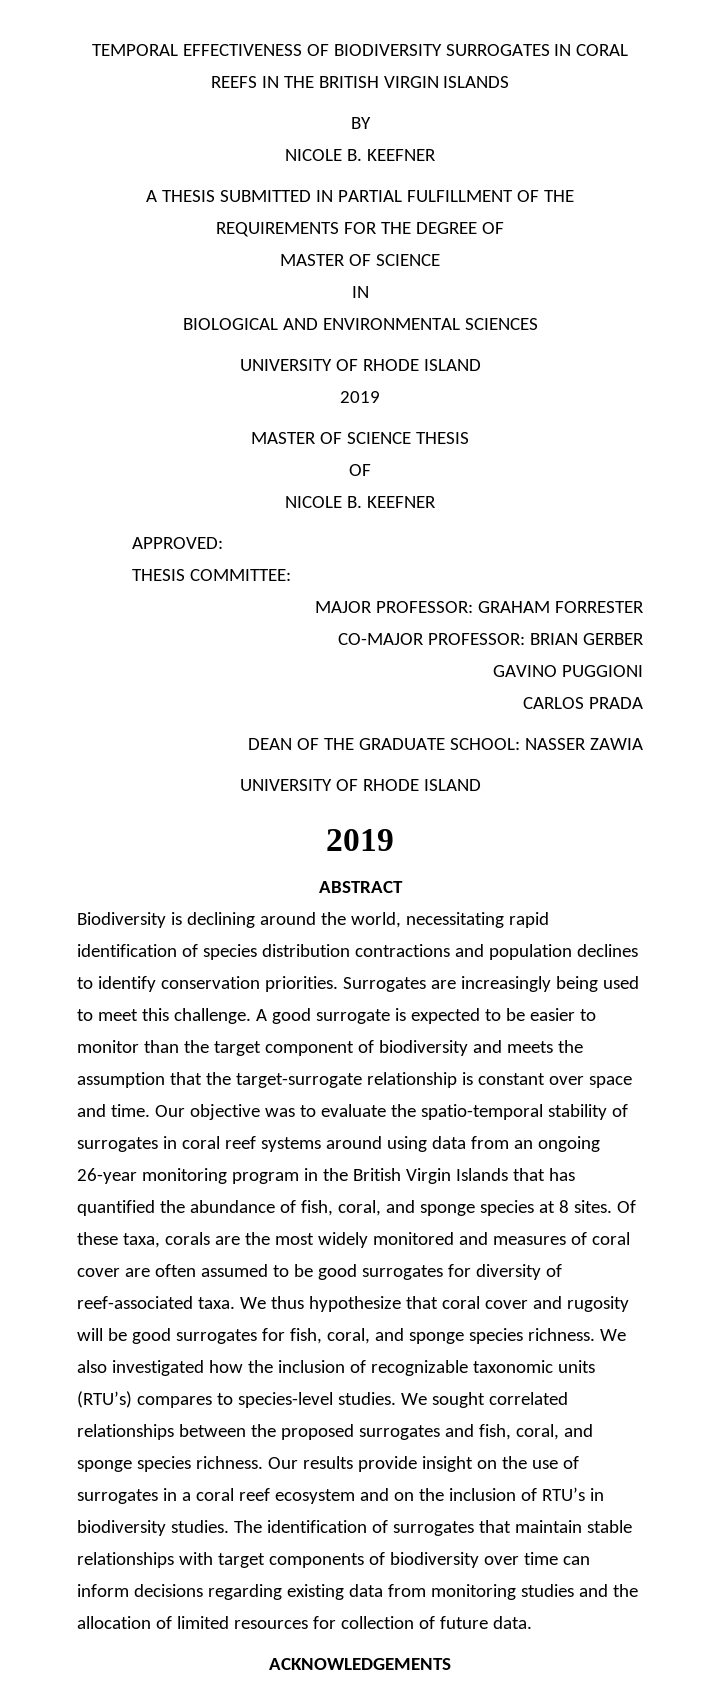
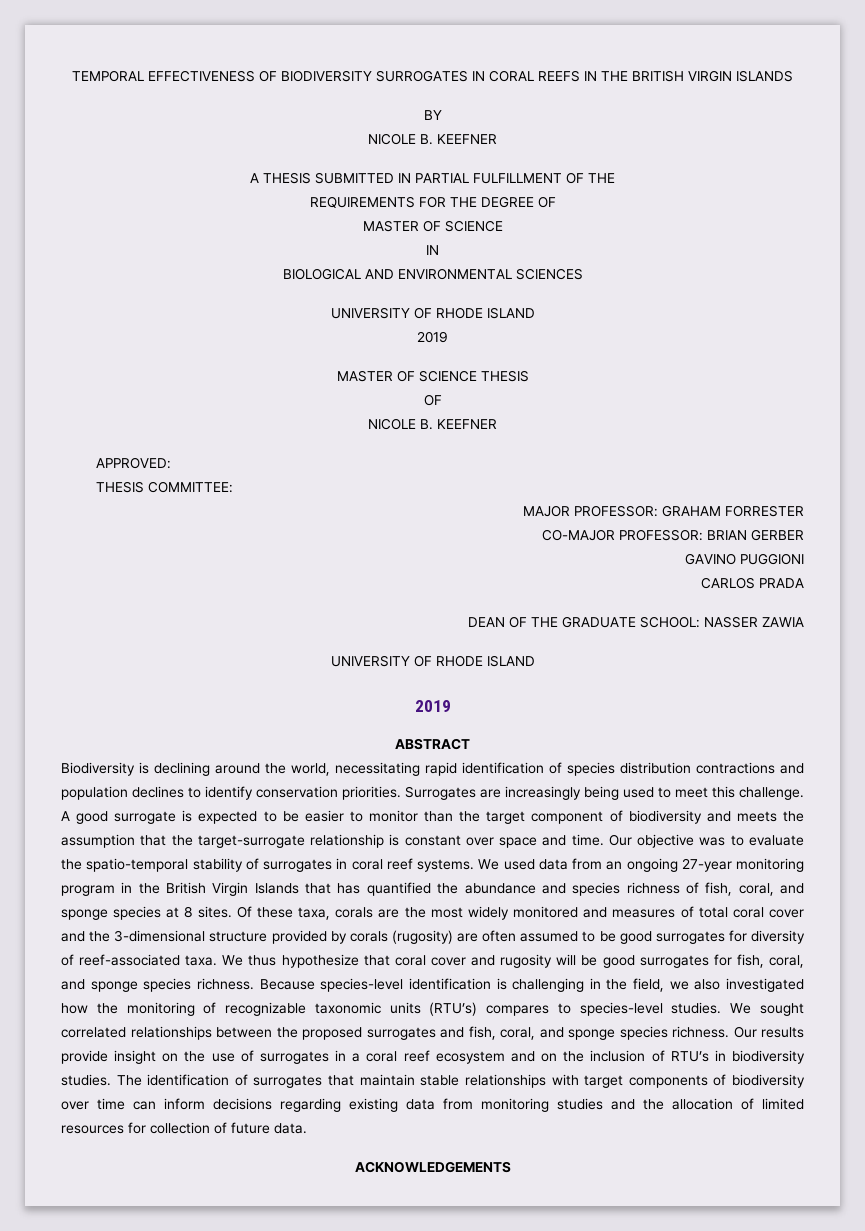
[260,1136,427,1152] systems around using -> [417,859,535,872] systems. We used
[77,1168,137,1184] 26-year -> [681,858,732,872] 27-year
(275, 1206) none -> [541,882,680,896] and species richness
[591,1232,630,1245] [77,1268,120,1277] coral cover -> [698,907,804,918] [61,930,453,944] total coral cover and the 3-dimensional structure provided by corals (rugosity)
[599,1329,626,1341] We -> [259,978,689,992] Because species-level identification is challenging in the field, we
[277,1360,345,1373] inclusion -> [126,1002,195,1016] monitoring

